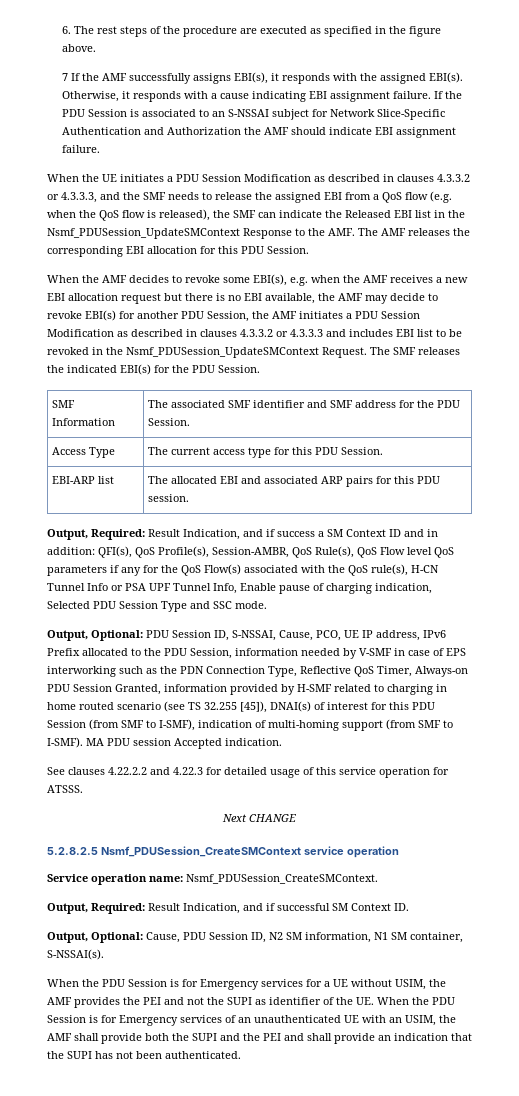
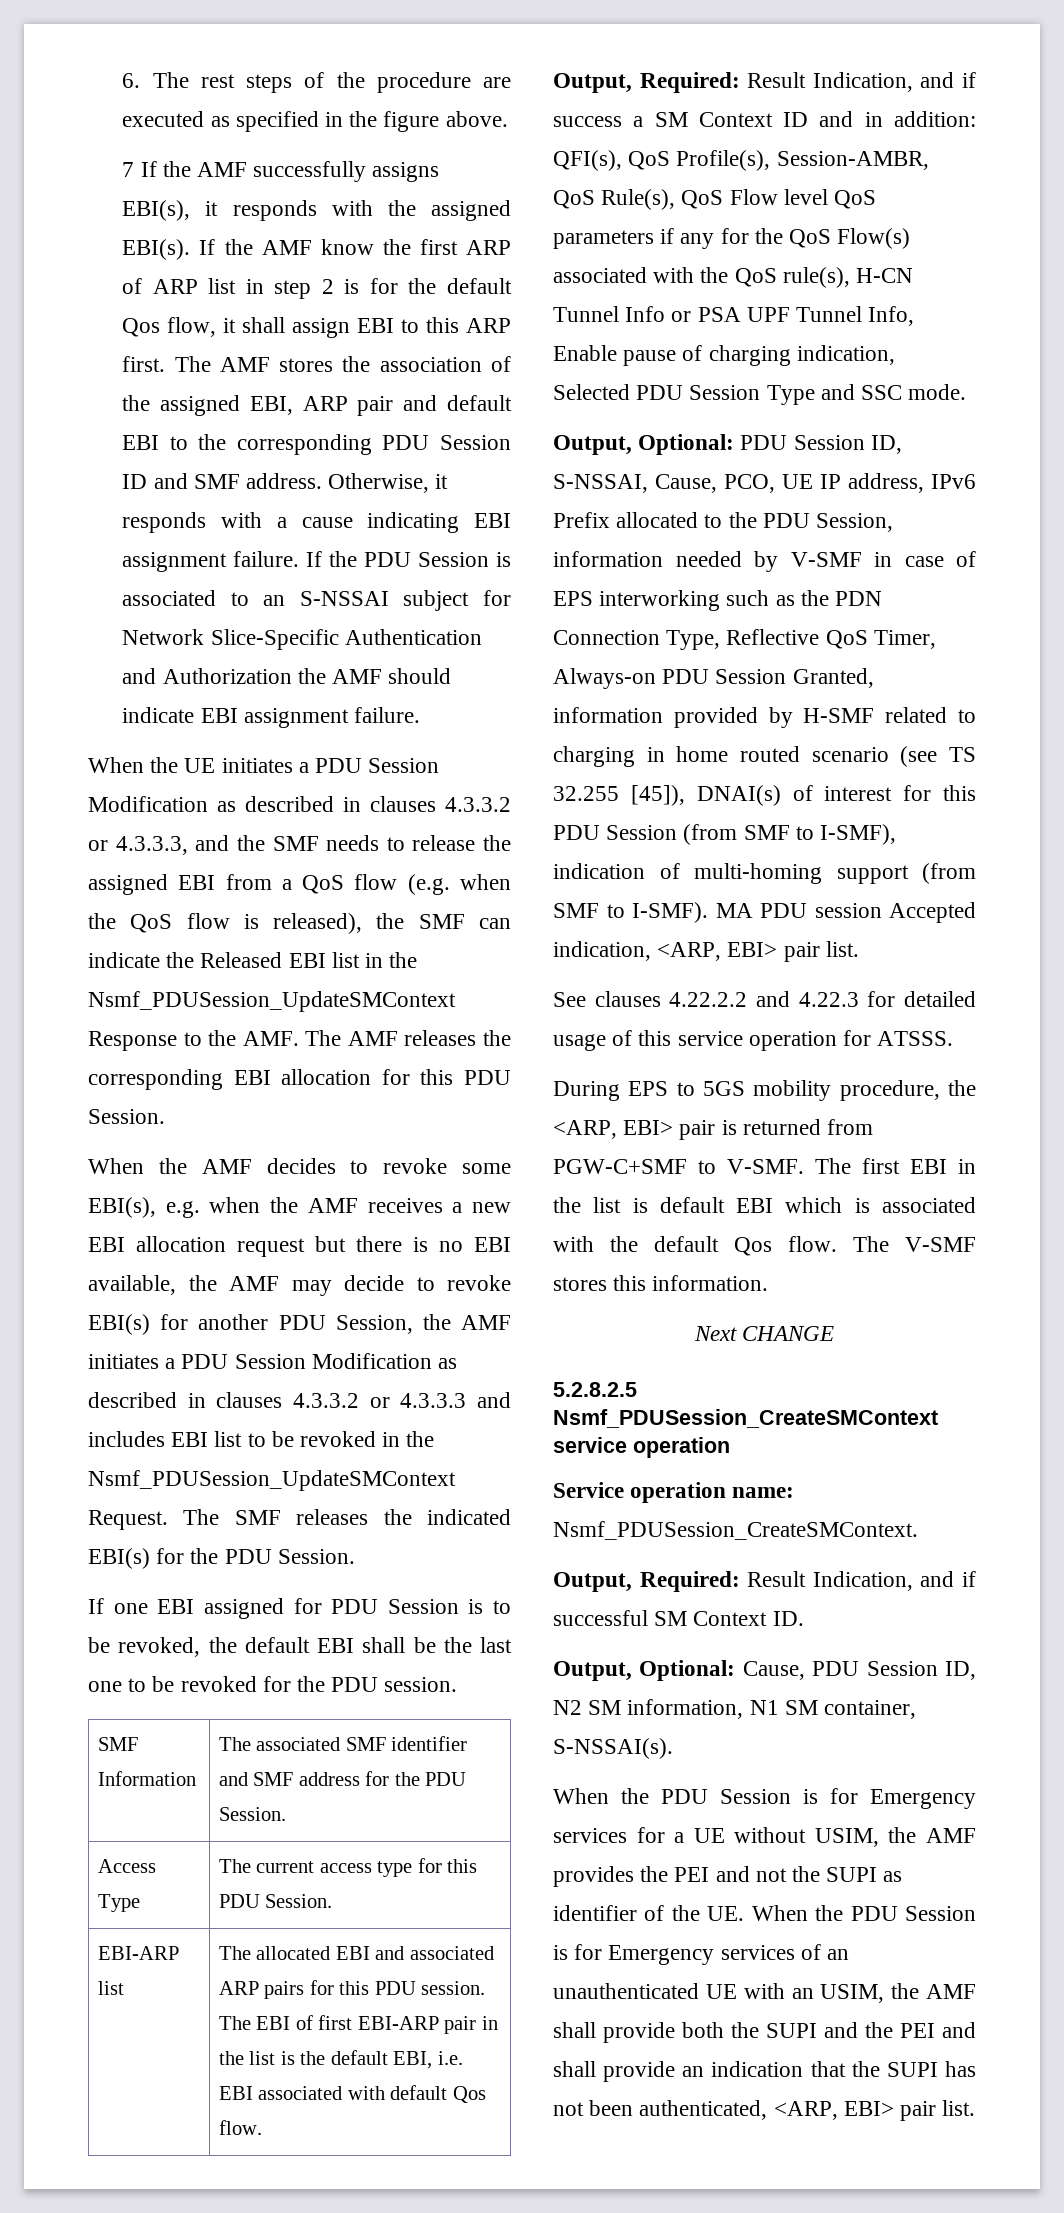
(463, 77) none -> [199,239,511,255] [122,278,512,299] [122,317,512,338] [122,356,511,372] [122,395,512,416] [122,434,511,455] [122,473,322,489] If the AMF know the first ARP of ARP list in step 2 is for the default Qos flow, it shall assign EBI to this ARP first. The AMF stores the association of the assigned EBI, ARP pair and default EBI to the corresponding PDU Session ID and SMF address.
(260, 369) none -> [88,1598,511,1619] [88,1637,512,1657] [88,1676,458,1692] // If one EBI assigned for PDU Session is to be revoked, the default EBI shall be the last one to be revoked for the PDU session.
(190, 498) none -> [218,2015,498,2034] [218,2050,463,2069] [218,2085,486,2103] [218,2120,262,2135] The EBI of first EBI-ARP pair in the list is the default EBI, i.e. EBI associated with default Qos flow.
[225,738,282,746] indication. -> [553,941,859,962] indication, <ARP, EBI> pair list.
(83, 789) none -> [553,1080,976,1101] [553,1119,874,1140] [553,1158,976,1174] [553,1197,976,1213] [553,1236,976,1256] [553,1275,769,1291] // During EPS to 5GS mobility procedure, the <ARP, EBI> pair is returned from PGW-C+SMF to V-SMF. The first EBI in the list is default EBI which is associated with the default Qos flow. The V-SMF stores this information.
[165,1051,241,1059] authenticated. -> [639,2100,976,2121] authenticated, <ARP, EBI> pair list.

